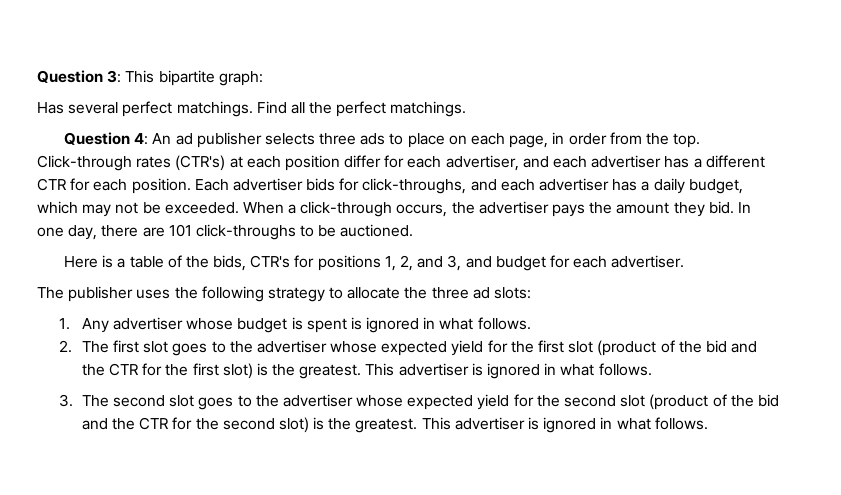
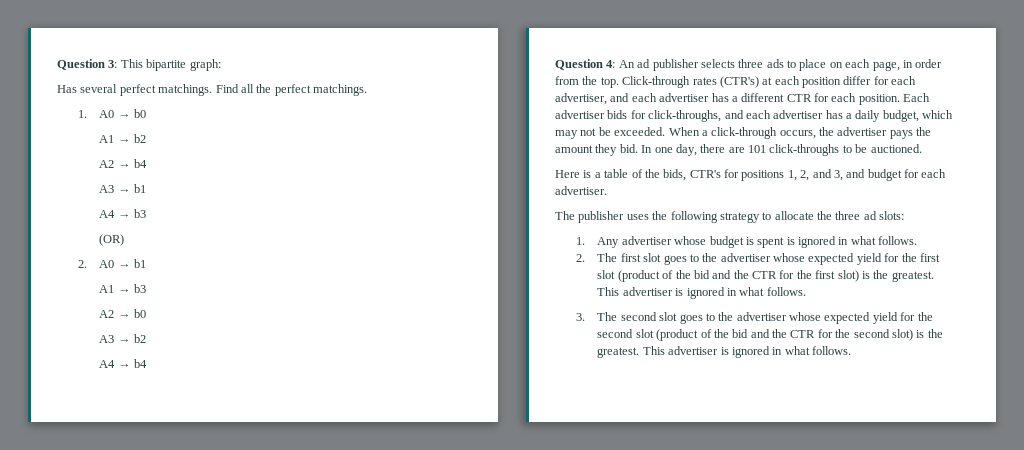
(467, 109) none -> [78,109,147,118] [99,134,147,143] [99,159,148,168] [99,184,147,193] [99,209,147,218] [99,234,125,246] [78,259,147,268] [99,284,147,293] [99,309,147,318] [99,334,147,343] [99,359,148,368] // 1. A0 → b0 // A1 → b2 // A2 → b4 // A3 → b1 // A4 → b3 // (OR) // 2. A0 → b1 // A1 → b3 // A2 → b0 // A3 → b2 // A4 → b4

